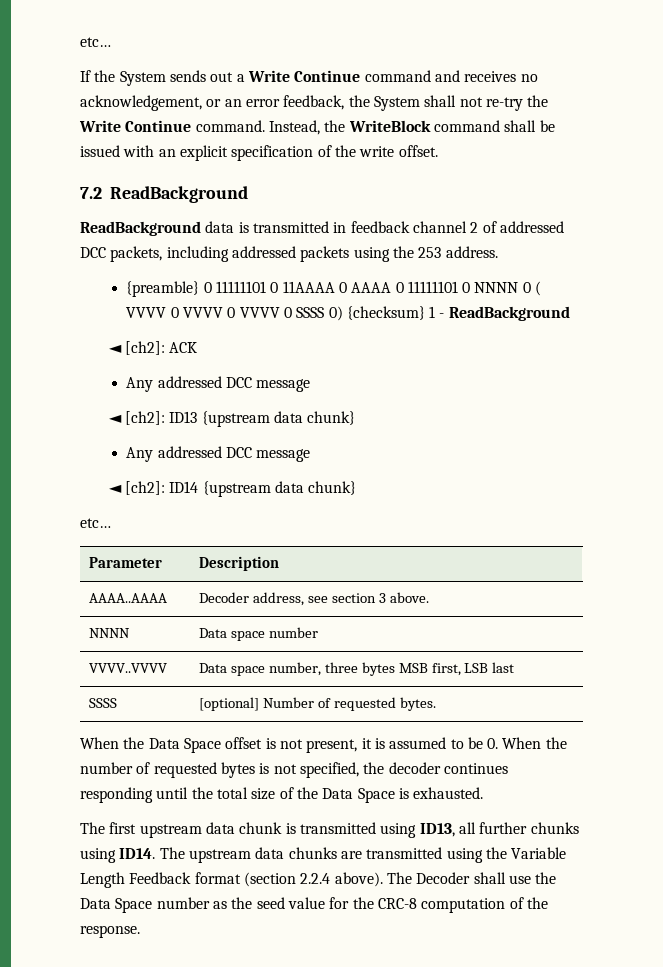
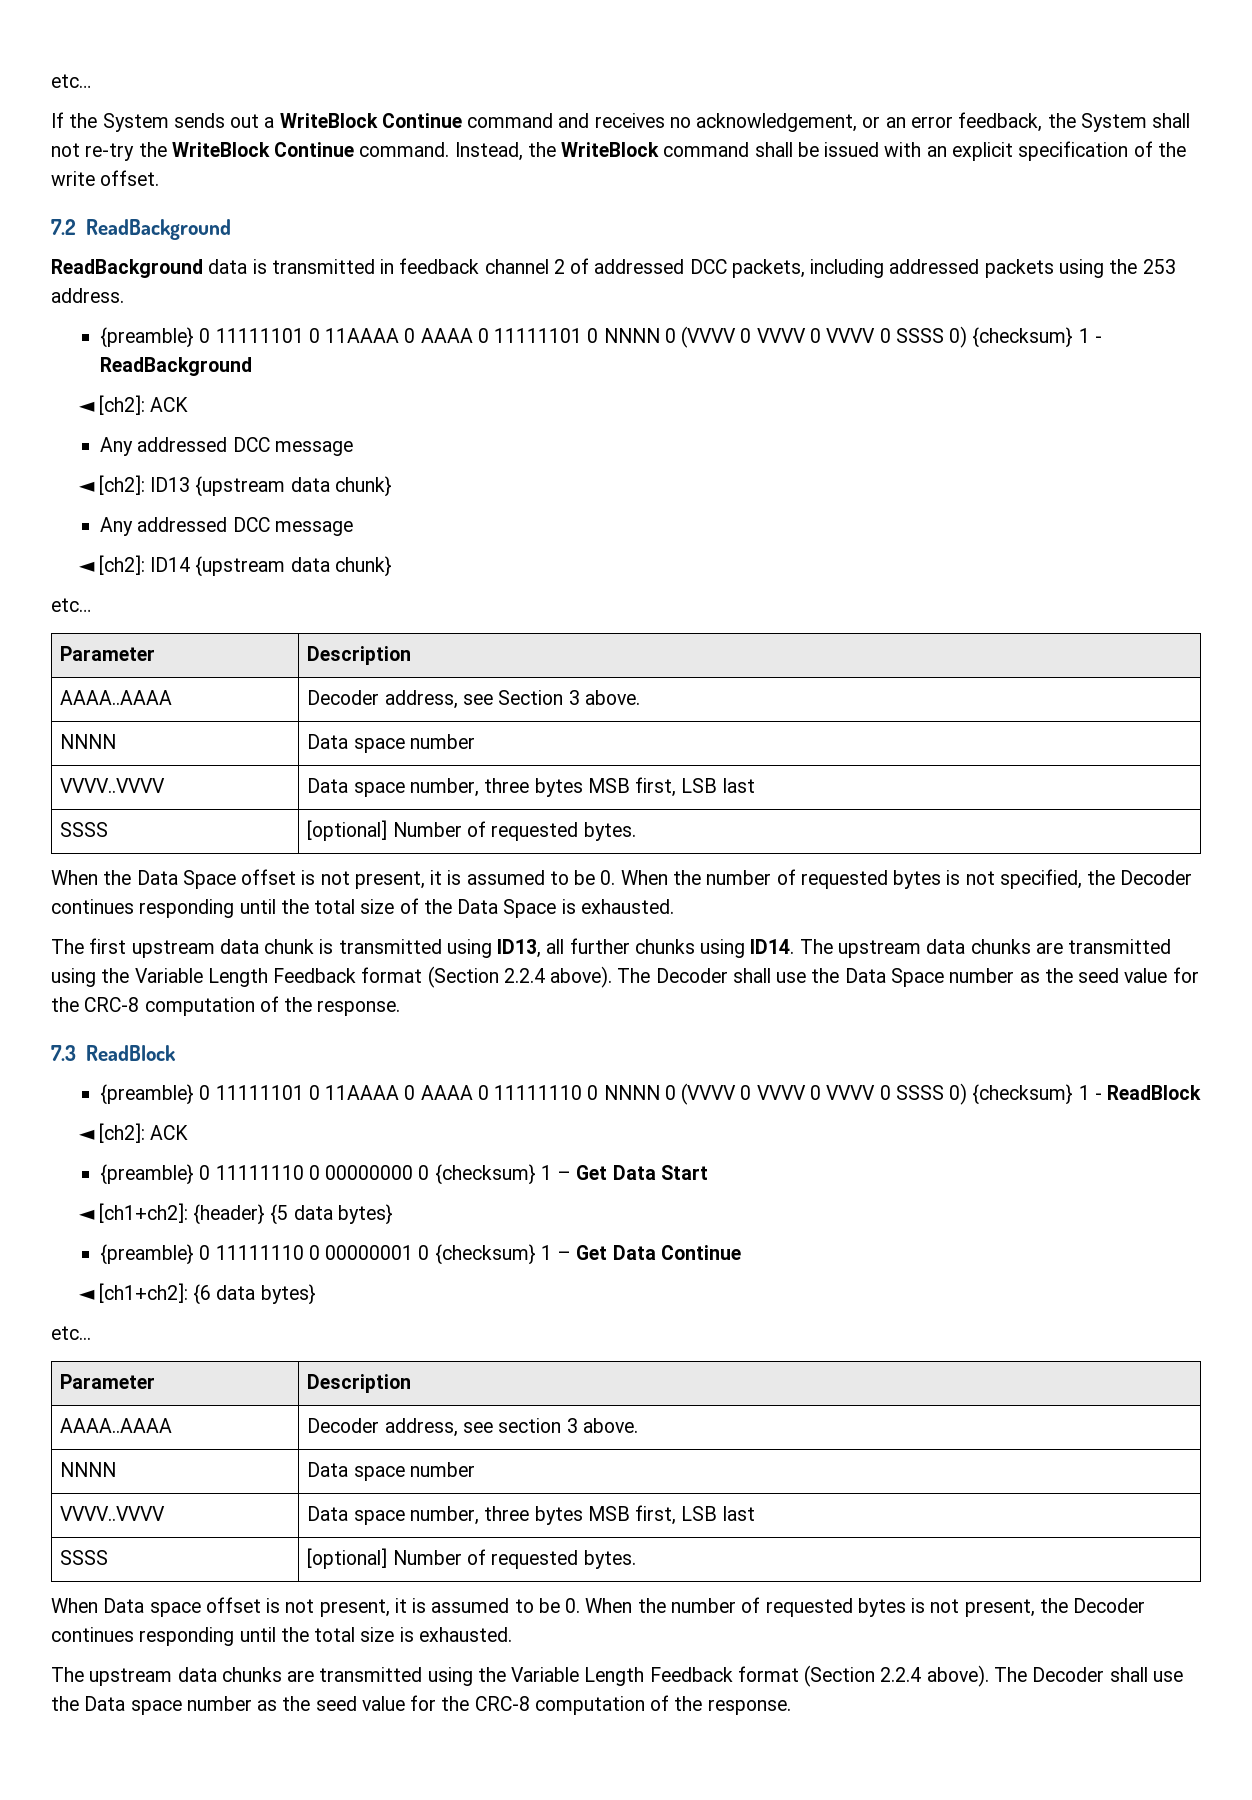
[247,70,290,82] Write -> [279,113,378,128] WriteBlock
[79,120,121,132] Write -> [171,142,270,157] WriteBlock
[535,281,542,296] [126,307,167,318] ( VVVV -> [681,326,737,348] (VVVV
[331,593,376,603] section -> [498,690,564,705] Section
[388,762,441,774] decoder -> [1120,870,1193,885] Decoder
[243,872,296,887] (section -> [427,966,499,988] (Section
(140, 931) none -> [51,1045,176,1061] [100,1083,1202,1105] [78,1123,189,1143] [100,1164,708,1185] [78,1203,393,1225] [100,1244,741,1265] [78,1283,316,1305] [51,1326,91,1340] [60,1374,156,1389] [307,1374,412,1393] [60,1418,173,1433] [307,1418,638,1437] [60,1462,117,1477] [307,1462,476,1481] [60,1506,166,1521] [307,1505,755,1525] [60,1550,109,1565] [307,1548,636,1569] [51,1597,1146,1617] [51,1627,512,1646] [51,1665,1183,1687] [51,1695,791,1715] // 7.3 ReadBlock // {preamble} 0 11111101 0 11AAAA 0 AAAA 0 11111110 0 NNNN 0 (VVVV 0 VVVV 0 VVVV 0 SSSS 0) {checksum} 1 - ReadBlock // ◄ [ch2]: ACK // {preamble} 0 11111110 0 00000000 0 {checksum} 1 – Get Data Start // ◄ [ch1+ch2]: {header} {5 data bytes} // {preamble} 0 11111110 0 00000001 0 {checksum} 1 – Get Data Continue // ◄ [ch1+ch2]: {6 data bytes} // etc... // Parameter | Description // AAAA..AAAA | Decoder address, see section 3 above. // NNNN | Data space number // VVVV..VVVV | Data space number, three bytes MSB first, LSB last // SSSS | [optional] Number of requested bytes. // When Data space offset is not present, it is assumed to be 0. When the number of requested bytes is not present, the Decoder continues responding until the total size is exhausted. // The upstream data chunks are transmitted using the Variable Length Feedback format (Section 2.2.4 above). The Decoder shall use the Data space number as the seed value for the CRC-8 computation of the response.

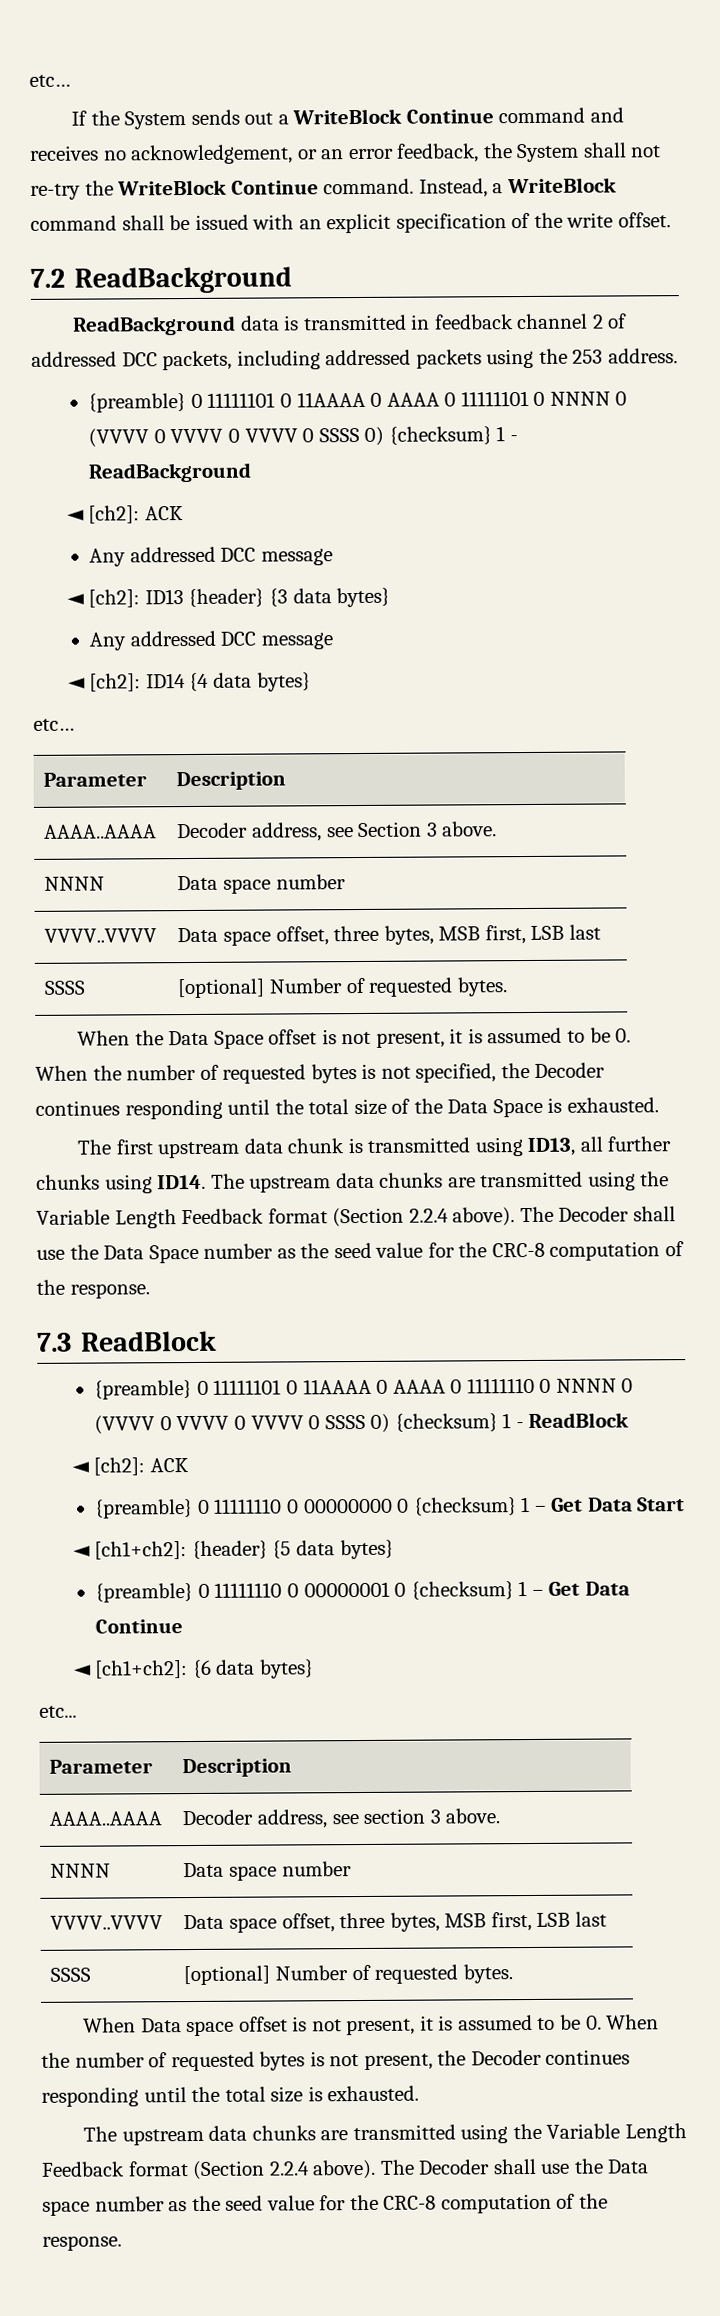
[527,142,556,157] the -> [492,183,504,194] a
[195,476,392,497] {upstream data chunk} -> [188,587,391,608] {header} {3 data bytes}
[195,556,392,577] {upstream data chunk} -> [189,672,311,692] {4 data bytes}
[410,778,583,797] number, three bytes -> [275,925,434,946] offset, three bytes,
[410,1506,583,1525] number, three bytes -> [281,1912,440,1933] offset, three bytes,

